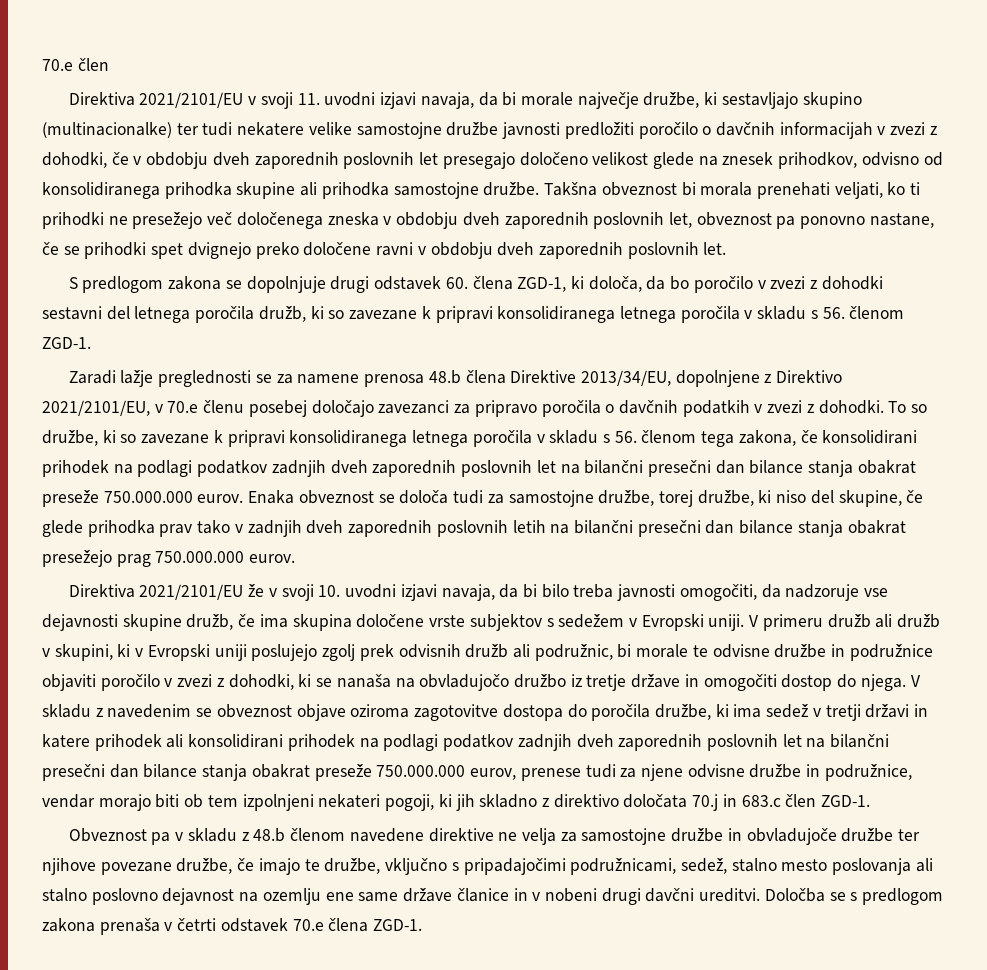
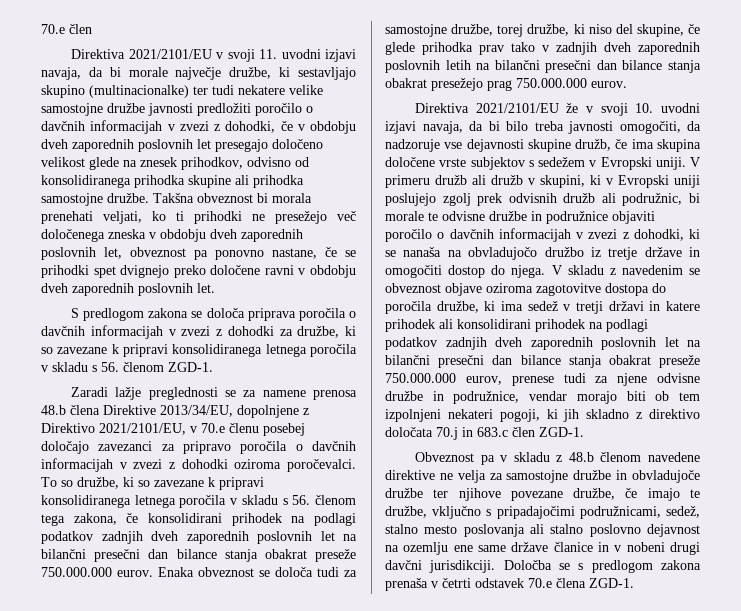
[246,276,883,293] [42,306,306,323] dopolnjuje drugi odstavek 60. člena ZGD-1, ki določa, da bo poročilo v zvezi z dohodki sestavni del letnega poročila družb, -> [206,308,356,321] [41,325,340,339] določa priprava poročila o davčnih informacijah v zvezi z dohodki za družbe,
[682,400,884,417] podatkih v zvezi z dohodki. -> [41,458,356,472] informacijah v zvezi z dohodki oziroma poročevalci.
(160, 682) none -> [437,228,571,242] o davčnih informacijah
[699,888,761,902] ureditvi. -> [429,560,496,573] jurisdikciji.

